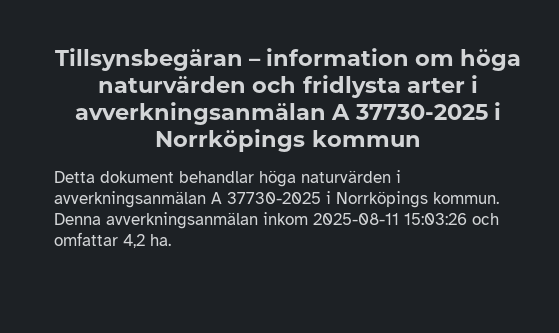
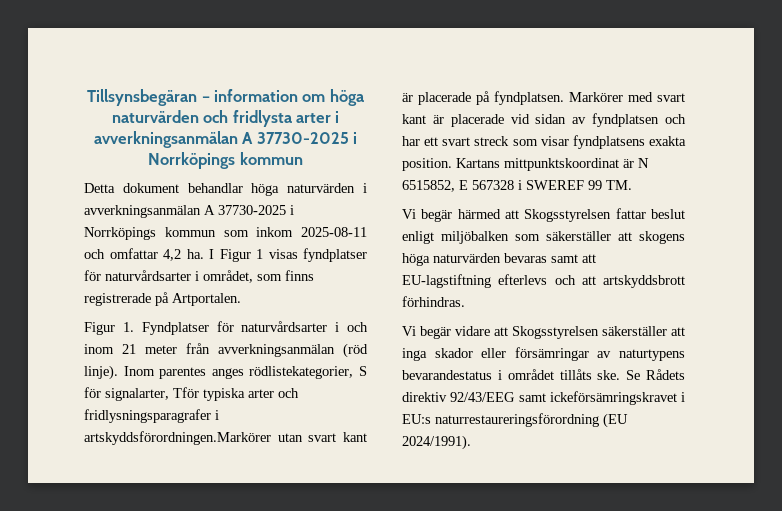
[433,192,499,204] [54,212,258,229] kommun. Denna avverkningsanmälan -> [164,227,249,237] kommun som
[404,213,467,225] 15:03:26 -> (367, 232) none
(171, 240) none -> [209,248,367,262] [84,270,314,283] [84,292,241,306] [84,321,368,335] [84,343,368,358] [84,365,367,380] [84,387,299,401] [84,409,219,423] [84,431,367,445] [402,91,685,105] [402,113,686,127] [402,135,686,149] [402,158,649,171] [402,180,632,192] [402,208,685,222] [402,231,685,244] [402,253,596,266] [402,274,685,288] [402,296,465,307] [402,326,685,339] [402,347,685,361] [402,369,685,380] [402,391,685,405] [402,413,628,428] [402,435,471,450] I Figur 1 visas fyndplatser för naturvårdsarter i området, som finns registrerade på Artportalen. // Figur 1. Fyndplatser för naturvårdsarter i och inom 21 meter från avverkningsanmälan (röd linje). Inom parentes anges rödlistekategorier, S för signalarter, Tför typiska arter och fridlysningsparagrafer i artskyddsförordningen.Markörer utan svart kant är placerade på fyndplatsen. Markörer med svart kant är placerade vid sidan av fyndplatsen och har ett svart streck som visar fyndplatsens exakta position. Kartans mittpunktskoordinat är N 6515852, E 567328 i SWEREF 99 TM. // Vi begär härmed att Skogsstyrelsen fattar beslut enligt miljöbalken som säkerställer att skogens höga naturvärden bevaras samt att EU-lagstiftning efterlevs och att artskyddsbrott förhindras. // Vi begär vidare att Skogsstyrelsen säkerställer att inga skador eller försämringar av naturtypens bevarandestatus i området tillåts ske. Se Rådets direktiv 92/43/EEG samt ickeförsämringskravet i EU:s naturrestaureringsförordning (EU 2024/1991).

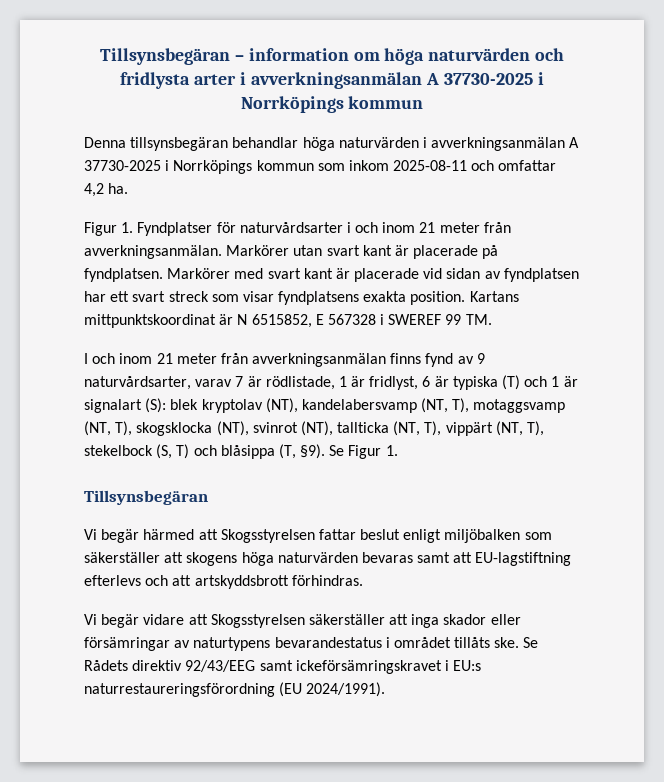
[84,183,179,193] Detta dokument -> [84,137,229,151] Denna tillsynsbegäran
[209,248,367,262] [84,270,314,283] [84,292,241,306] I Figur 1 visas fyndplatser för naturvårdsarter i området, som finns registrerade på Artportalen. -> (129, 188) none
[218,343,368,358] [84,365,367,380] [84,387,299,401] [84,409,219,423] [84,431,271,445] avverkningsanmälan (röd linje). Inom parentes anges rödlistekategorier, S för signalarter, Tför typiska arter och fridlysningsparagrafer i artskyddsförordningen.Markörer -> [84,245,290,259] avverkningsanmälan. Markörer
[665,114,686,124] och -> (579, 275) none
(632, 185) none -> [84,353,485,367] [84,375,578,390] [84,398,566,413] [84,421,545,436] [84,444,398,459] [84,490,208,505] // I och inom 21 meter från avverkningsanmälan finns fynd av 9 naturvårdsarter, varav 7 är rödlistade, 1 är fridlyst, 6 är typiska (T) och 1 är signalart (S): blek kryptolav (NT), kandelabersvamp (NT, T), motaggsvamp (NT, T), skogsklocka (NT), svinrot (NT), tallticka (NT, T), vippärt (NT, T), stekelbock (S, T) och blåsippa (T, §9). Se Figur 1. // Tillsynsbegäran

